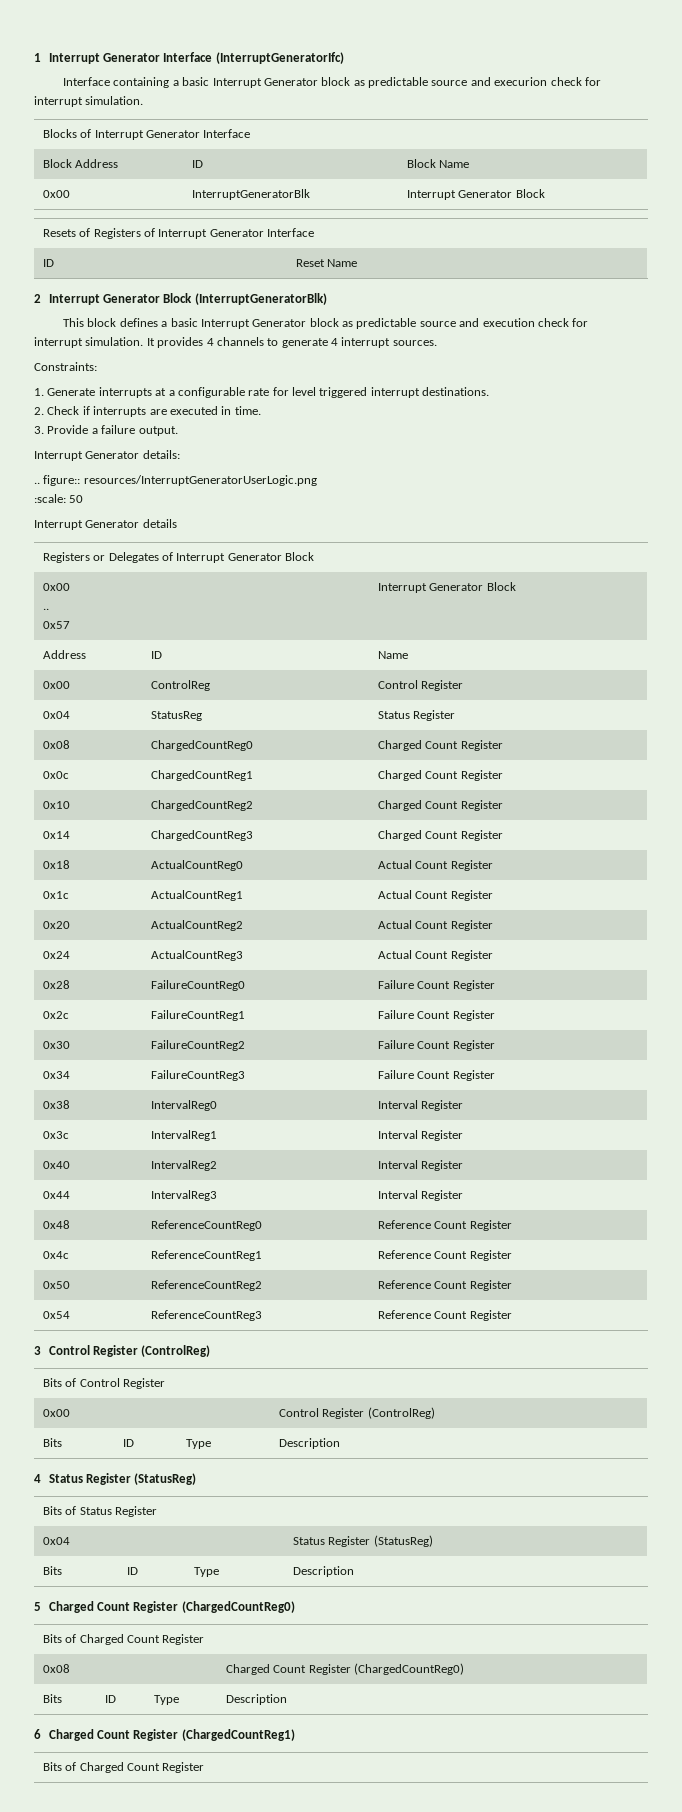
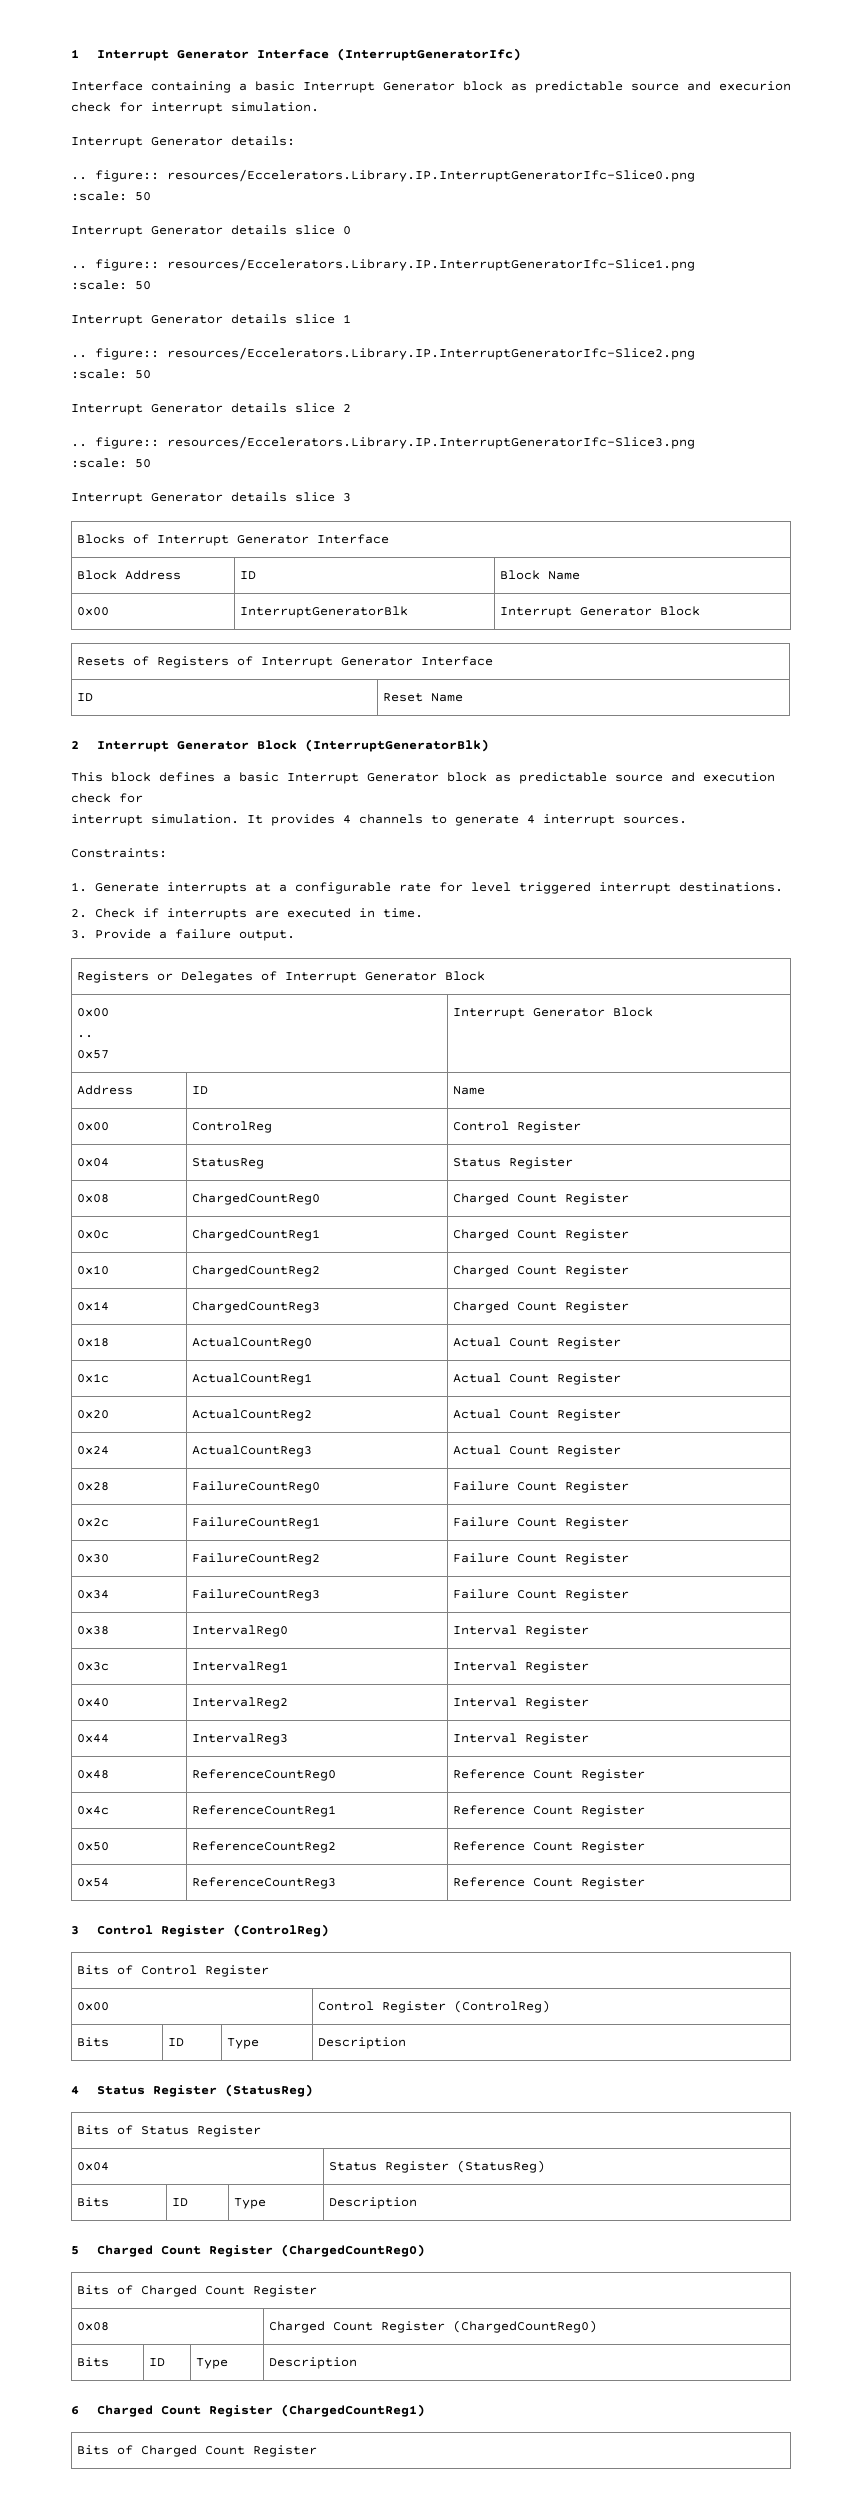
(144, 100) none -> [71,136,295,148] [71,169,695,182] [71,191,151,201] [71,225,351,237] [71,258,695,271] [71,280,151,290] [71,314,351,326] [71,347,695,360] [71,369,151,379] [71,403,351,415] [71,436,695,449] [71,458,151,468] [71,492,351,504] // Interrupt Generator details: // .. figure:: resources/Eccelerators.Library.IP.InterruptGeneratorIfc-Slice0.png // :scale: 50 // Interrupt Generator details slice 0 // .. figure:: resources/Eccelerators.Library.IP.InterruptGeneratorIfc-Slice1.png // :scale: 50 // Interrupt Generator details slice 1 // .. figure:: resources/Eccelerators.Library.IP.InterruptGeneratorIfc-Slice2.png // :scale: 50 // Interrupt Generator details slice 2 // .. figure:: resources/Eccelerators.Library.IP.InterruptGeneratorIfc-Slice3.png // :scale: 50 // Interrupt Generator details slice 3
[34,450,180,461] [34,475,317,486] [34,494,84,503] [34,519,177,530] // Interrupt Generator details: // .. figure:: resources/InterruptGeneratorUserLogic.png // :scale: 50 // Interrupt Generator details -> (295, 935) none

